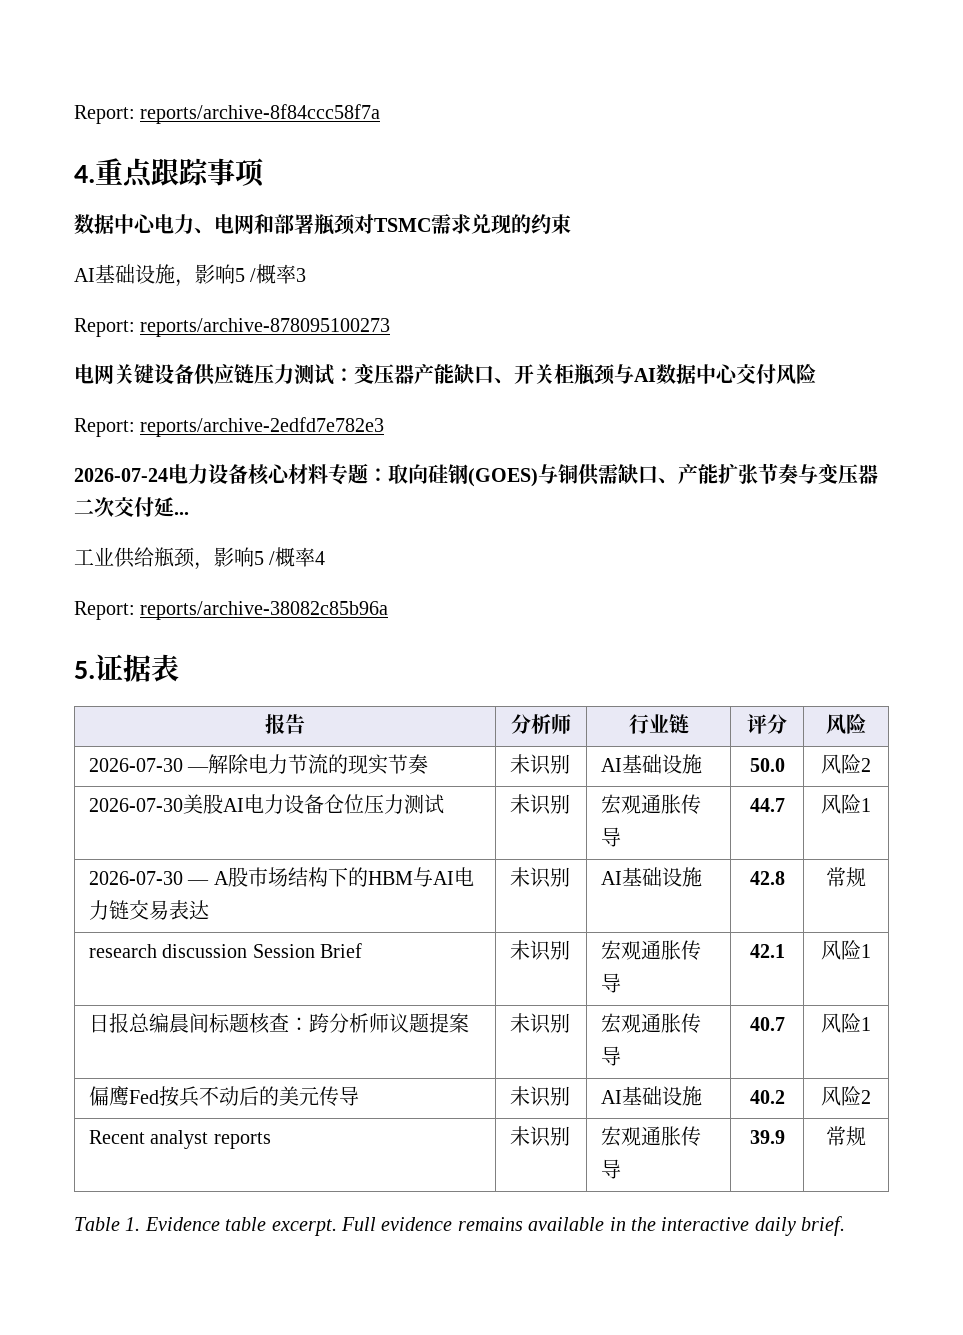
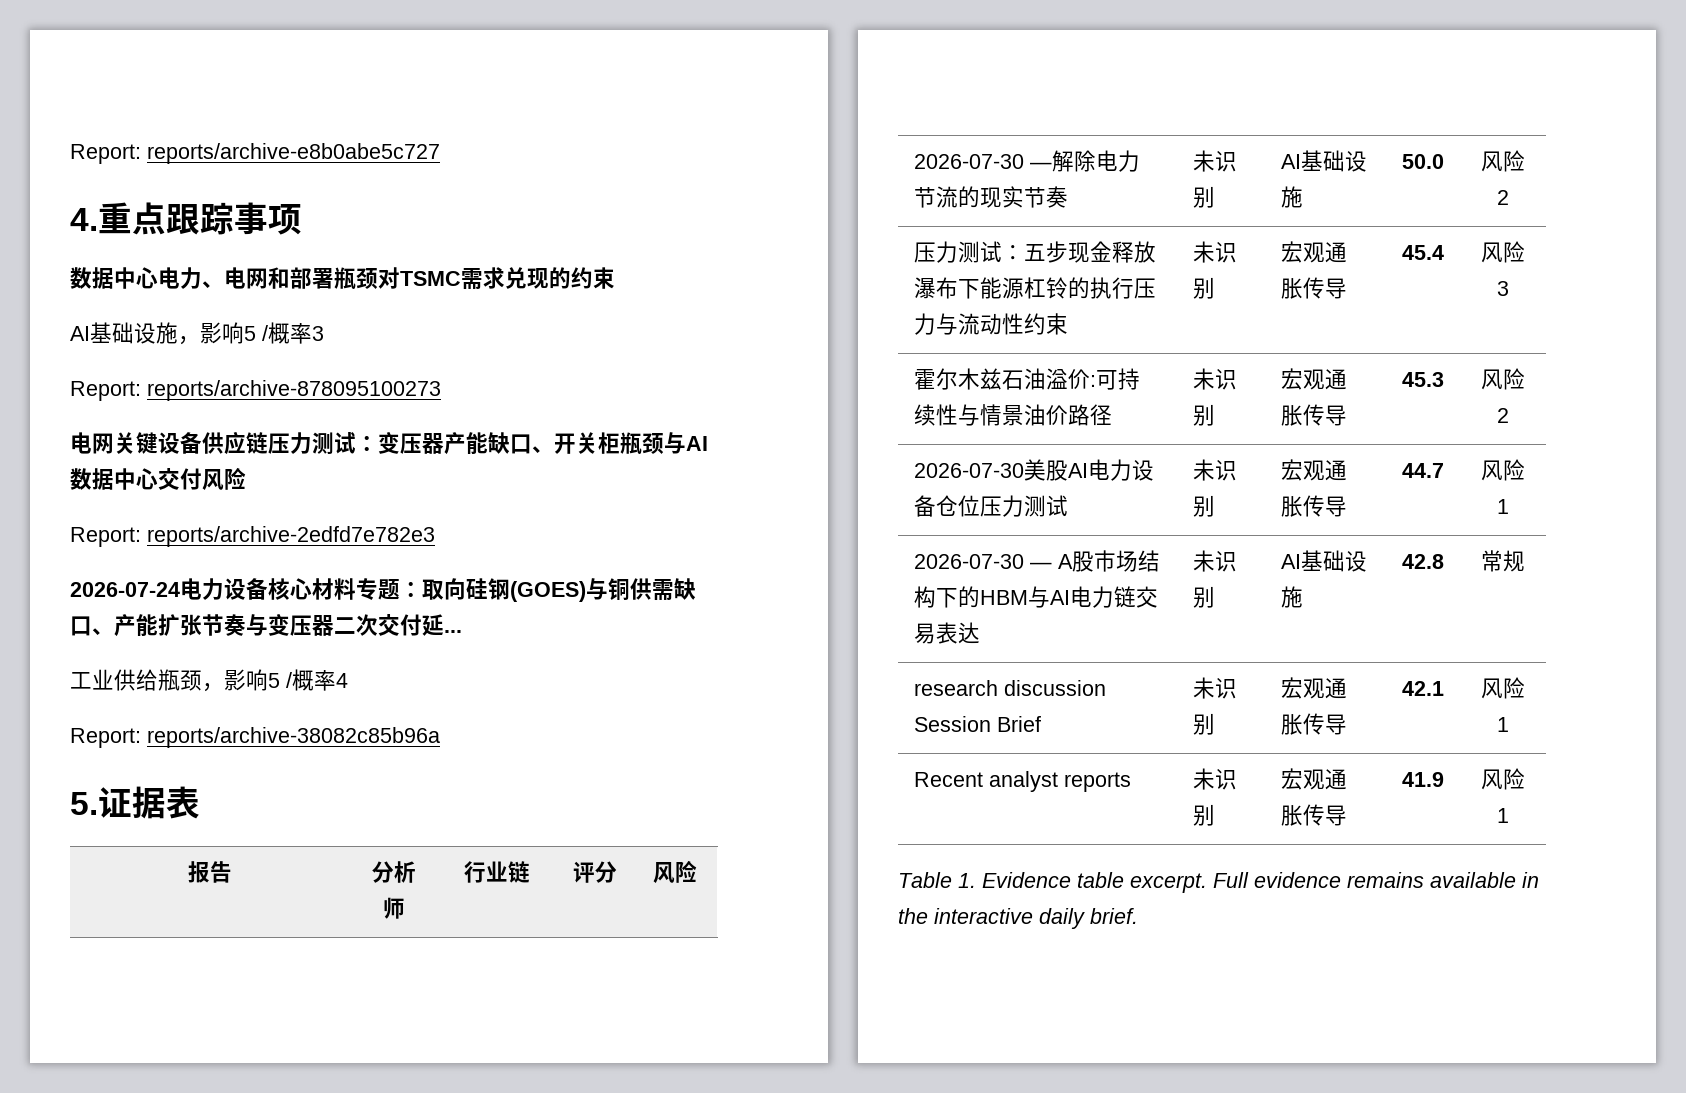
[74,104,381,124] Report: reports/archive-8f84ccc58f7a -> [70,143,440,164] Report: reports/archive-e8b0abe5c727
(871, 765) none -> [914,241,1157,263] [914,277,1157,299] [914,313,1069,335] [1193,241,1238,263] [1193,277,1216,299] [1281,241,1348,263] [1281,277,1348,299] [1401,245,1444,260] [1481,241,1525,263] [1497,281,1509,296] [914,368,1141,390] [914,404,1113,426] [1193,368,1238,390] [1193,404,1216,426] [1281,368,1348,390] [1281,404,1348,426] [1401,372,1444,387] [1481,368,1525,390] [1497,408,1509,423] // 压力测试：五步现金释放瀑布下能源杠铃的执行压力与流动性约束 | 未识别 | 宏观通胀传导 | 45.4 | 风险3 // 霍尔木兹石油溢价:可持续性与情景油价路径 | 未识别 | 宏观通胀传导 | 45.3 | 风险2
[88,1013,469,1034] [509,1013,570,1034] [600,1013,701,1034] [600,1046,621,1066] [749,1017,785,1031] [821,1013,871,1033] [88,1086,359,1107] [509,1086,570,1107] [600,1086,702,1106] [749,1090,785,1104] [821,1086,871,1106] // 日报总编晨间标题核查：跨分析师议题提案 | 未识别 | 宏观通胀传导 | 40.7 | 风险1 // 偏鹰Fed按兵不动后的美元传导 | 未识别 | AI基础设施 | 40.2 | 风险2 -> (1509, 724) none
[749,1130,785,1144] [826,1126,866,1146] 39.9 | 常规 -> [1401,772,1444,787] [1481,768,1525,790] [1497,808,1509,823] 41.9 | 风险1

